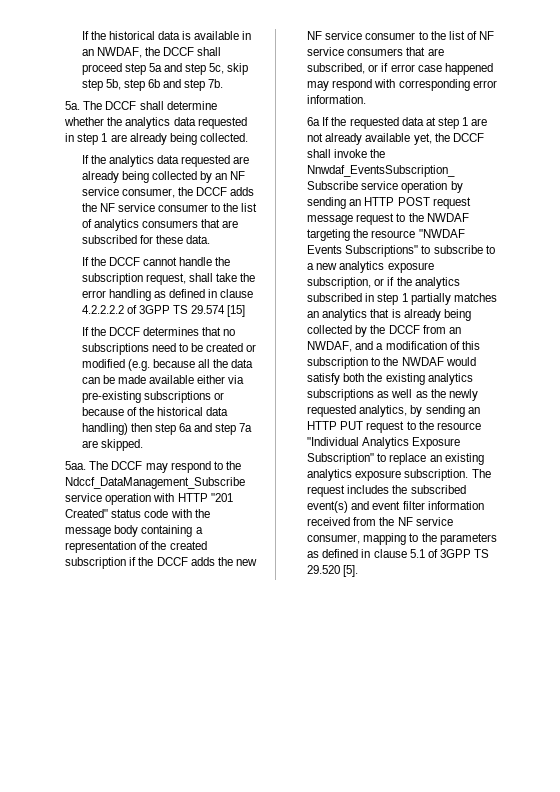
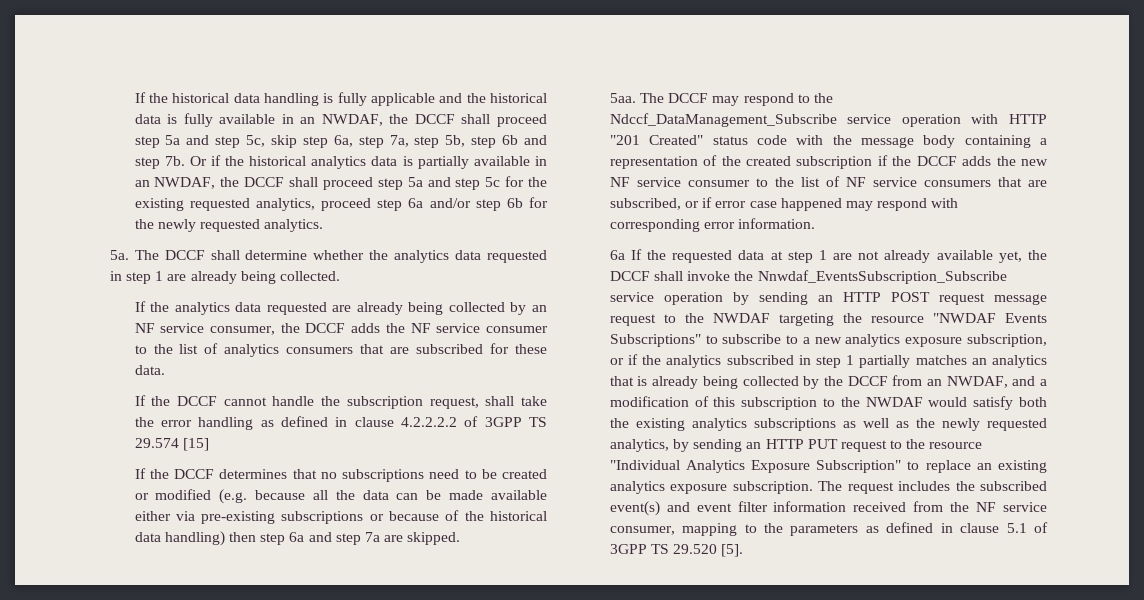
[181,31,191,40] is -> [263,92,547,106] [134,113,213,127] handling is fully applicable and the historical data is fully
(103, 85) none -> [333,135,440,148] 6a, step 7a, step
(224, 83) none -> [189,155,547,169] [134,176,547,190] [134,197,549,211] [134,219,324,232] Or if the historical analytics data is partially available in an NWDAF, the DCCF shall proceed step 5a and step 5c for the existing requested analytics, proceed step 6a and/or step 6b for the newly requested analytics.

